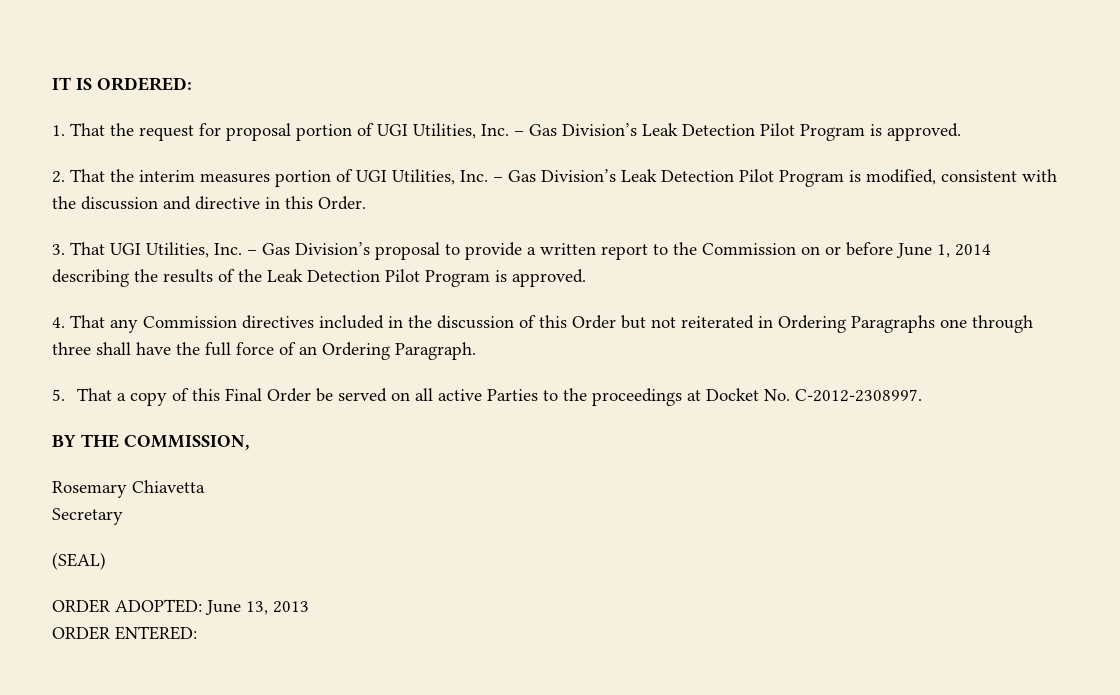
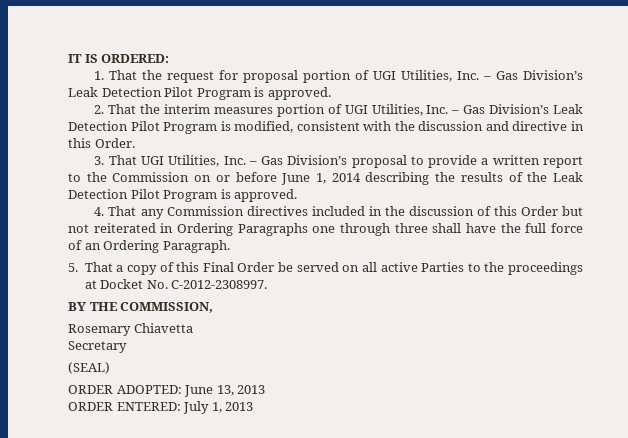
(197, 633) none -> [183,401,254,414] July 1, 2013

